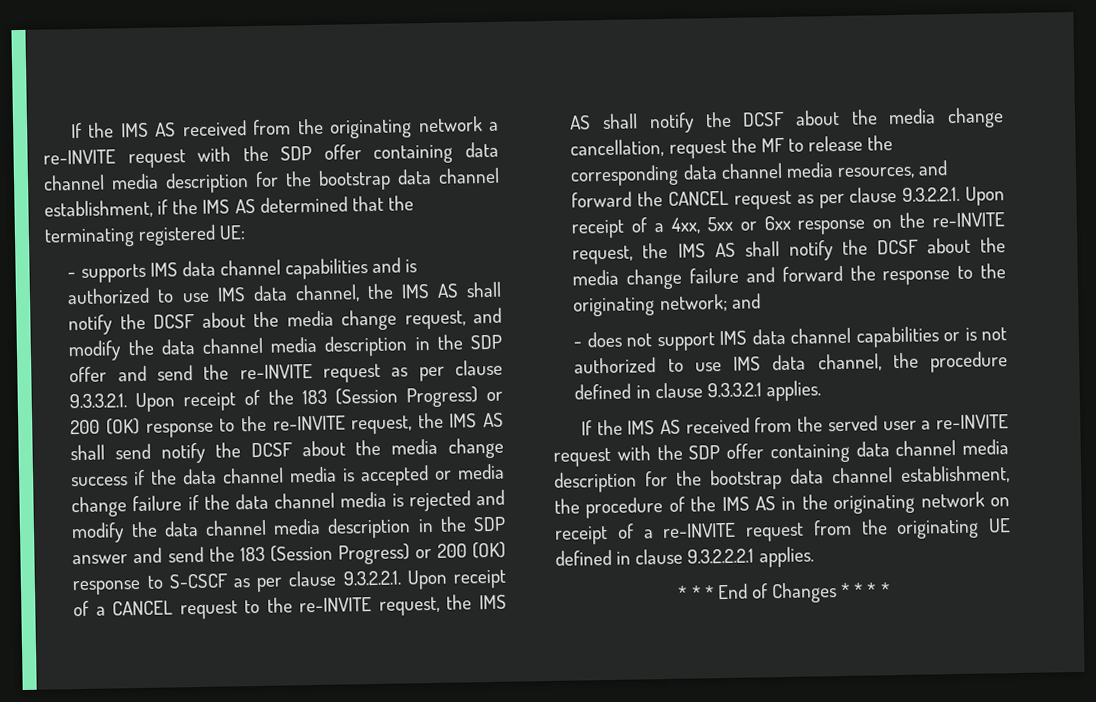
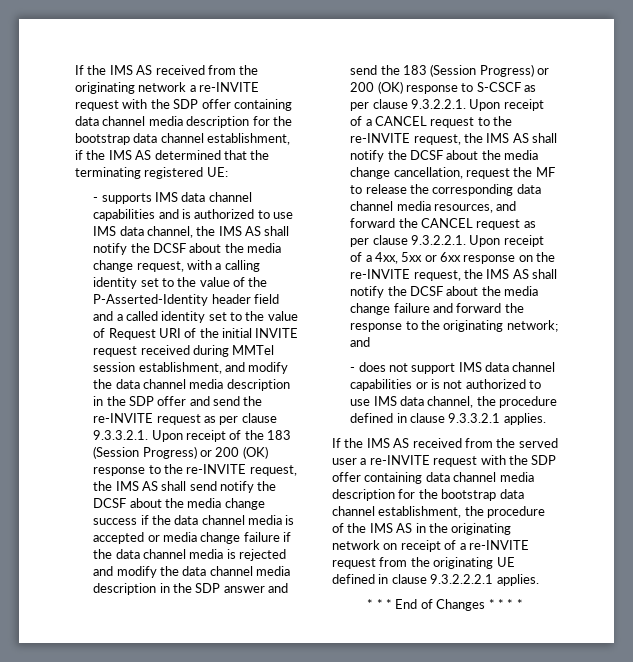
(466, 320) none -> [186,260,260,272] [93,277,268,289] [93,294,279,306] [93,311,298,323] [93,328,299,340] [93,345,275,357] [93,362,222,374] with a calling identity set to the value of the P-Asserted-Identity header field and a called identity set to the value of Request URI of the initial INVITE request received during MMTel session establishment,

